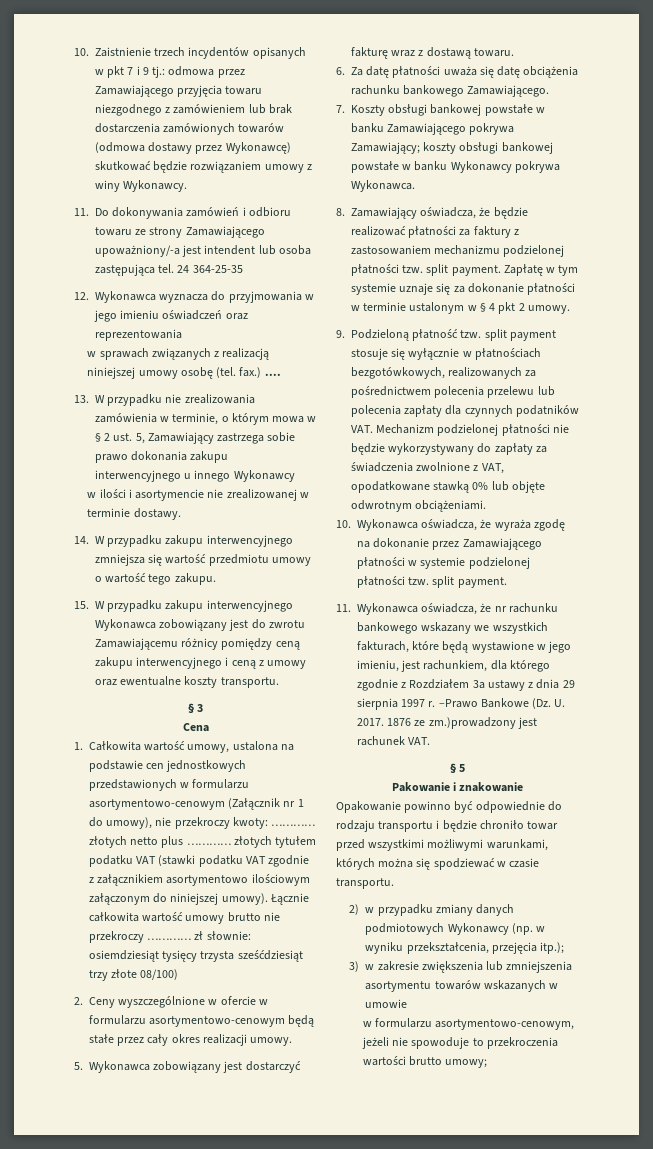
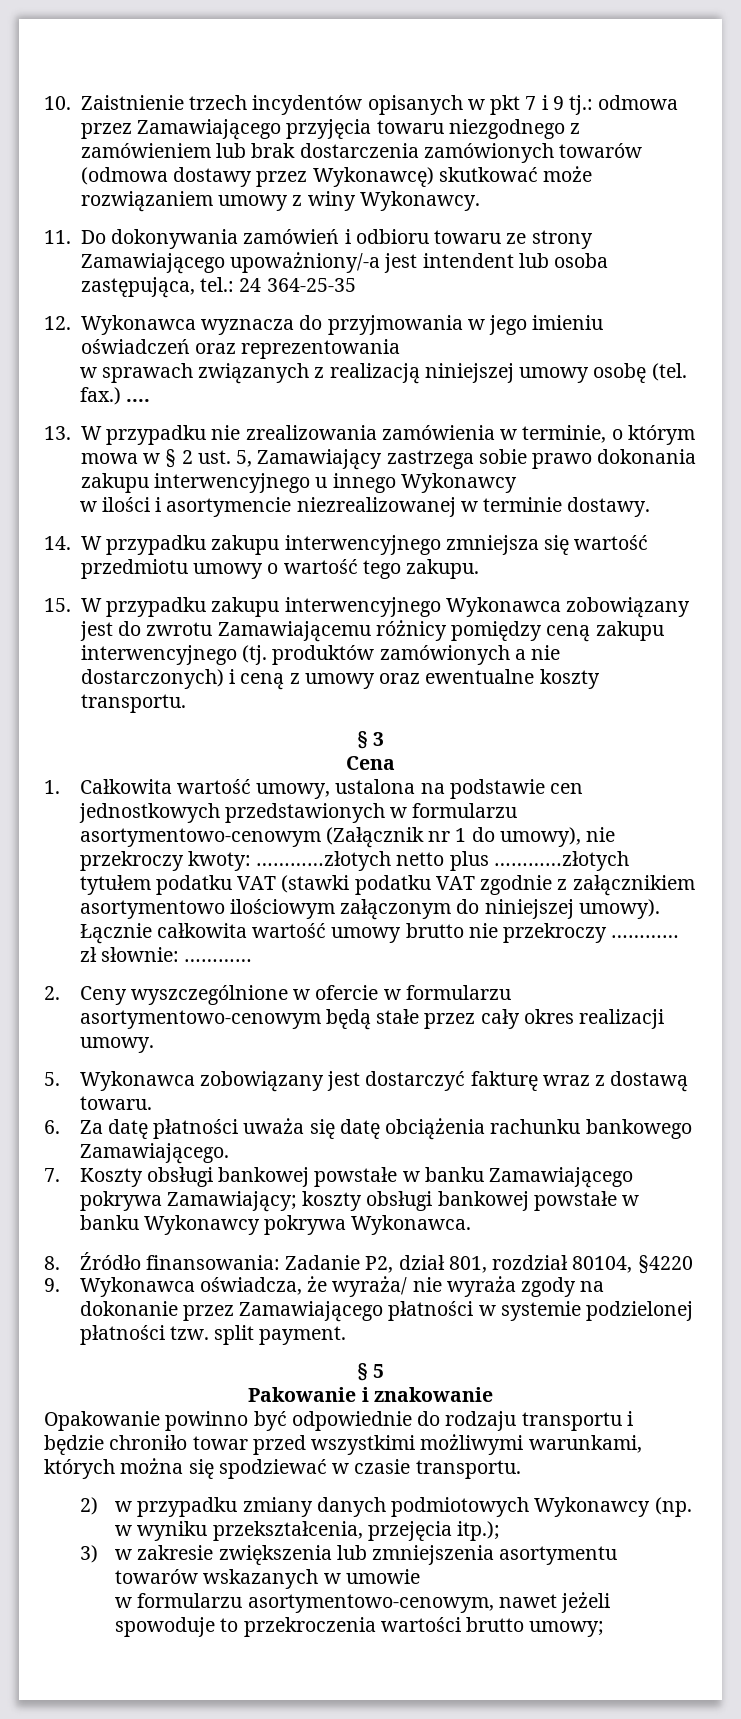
[153,161,188,173] będzie -> [543,166,593,182] może
[95,264,175,276] zastępująca tel. -> [80,277,235,298] zastępująca, tel.:
[207,489,297,501] nie zrealizowanej -> [296,497,456,517] niezrealizowanej
(223, 663) none -> [242,645,561,665] [80,669,224,689] (tj. produktów zamówionych a nie dostarczonych)
[271,824,316,826] [89,836,272,848] ………… złotych netto plus ………… złotych -> [256,851,629,871] …………złotych netto plus …………złotych
[89,950,303,962] [89,969,179,981] osiemdziesiąt tysięcy trzysta sześćdziesiąt trzy złote 08/100) -> [184,959,253,962] …………
[351,207,528,219] [351,226,519,238] [351,245,565,257] [351,264,579,276] [351,283,576,295] [351,302,570,314] [336,329,556,341] [351,348,541,360] [351,367,537,379] [351,386,555,398] [351,405,579,417] [351,424,569,436] [351,443,547,455] [351,462,504,474] [351,481,545,493] [351,500,487,512] [336,519,565,531] Zamawiający oświadcza, że będzie realizować płatności za faktury z zastosowaniem mechanizmu podzielonej płatności tzw. split payment. Zapłatę w tym systemie uznaje się za dokonanie płatności w terminie ustalonym w § 4 pkt 2 umowy. // 9. Podzieloną płatność tzw. split payment stosuje się wyłącznie w płatnościach bezgotówkowych, realizowanych za pośrednictwem polecenia przelewu lub polecenia zapłaty dla czynnych podatników VAT. Mechanizm podzielonej płatności nie będzie wykorzystywany do zapłaty za świadczenia zwolnione z VAT, opodatkowane stawką 0% lub objęte odwrotnym obciążeniami. // 10. Wykonawca oświadcza, że wyraża zgodę -> [79,1252,693,1274] [44,1276,577,1297] Źródło finansowania: Zadanie P2, dział 801, rozdział 80104, §4220 // 9. Wykonawca oświadcza, że wyraża/ nie wyraża zgody
[336,603,558,615] [357,622,548,634] [357,641,572,653] [357,660,550,672] [357,679,575,691] [357,698,566,710] [357,717,537,729] [357,736,431,746] // 11. Wykonawca oświadcza, że nr rachunku bankowego wskazany we wszystkich fakturach, które będą wystawione w jego imieniu, jest rachunkiem, dla którego zgodnie z Rozdziałem 3a ustawy z dnia 29 sierpnia 1997 r. –Prawo Bankowe (Dz. U. 2017. 1876 ze zm.)prowadzony jest rachunek VAT. -> (347, 1335) none
[361,1037,409,1049] jeżeli nie -> [498,1592,611,1613] nawet jeżeli

